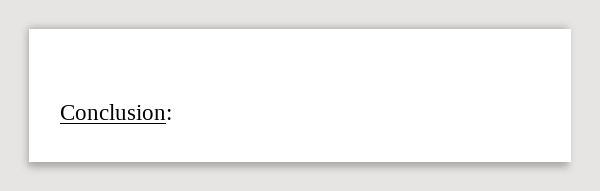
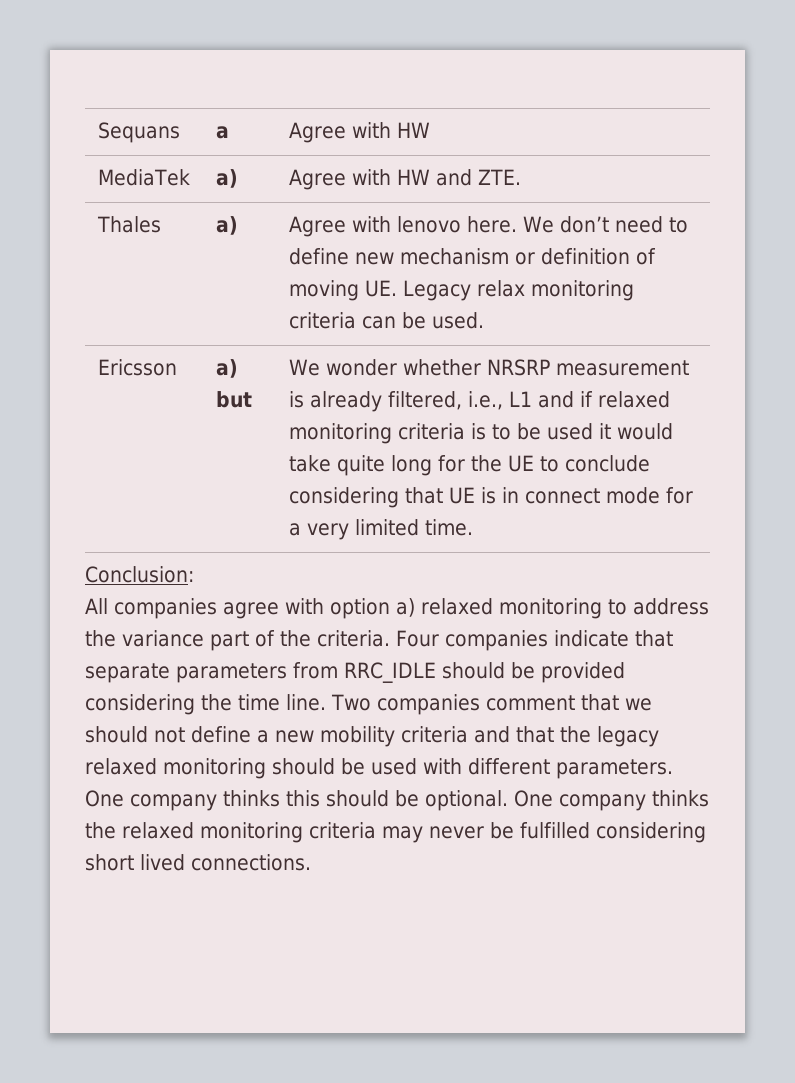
[60,104,172,120] Conclusion: -> [97,122,180,143] [215,126,229,139] [288,122,430,143] [97,169,190,186] [215,169,238,188] [288,169,521,190] [96,216,161,233] [215,216,238,235] [288,216,688,237] [288,248,656,265] [288,280,634,301] [288,312,484,329] [97,359,177,376] [215,359,238,378] [215,391,252,408] [288,359,689,376] [288,391,670,412] [288,423,673,444] [288,455,650,476] [288,487,693,508] [288,519,473,540] [85,566,194,583] [85,598,709,619] [85,630,673,651] [85,662,625,683] [85,694,652,715] [85,726,659,747] [85,758,673,779] [85,790,709,811] [85,822,706,843] [85,854,311,871] Sequans | a | Agree with HW // MediaTek | a) | Agree with HW and ZTE. // Thales | a) | Agree with lenovo here. We don’t need to define new mechanism or definition of moving UE. Legacy relax monitoring criteria can be used. // Ericsson | a) but | We wonder whether NRSRP measurement is already filtered, i.e., L1 and if relaxed monitoring criteria is to be used it would take quite long for the UE to conclude considering that UE is in connect mode for a very limited time. // Conclusion: // All companies agree with option a) relaxed monitoring to address the variance part of the criteria. Four companies indicate that separate parameters from RRC_IDLE should be provided considering the time line. Two companies comment that we should not define a new mobility criteria and that the legacy relaxed monitoring should be used with different parameters. One company thinks this should be optional. One company thinks the relaxed monitoring criteria may never be fulfilled considering short lived connections.

